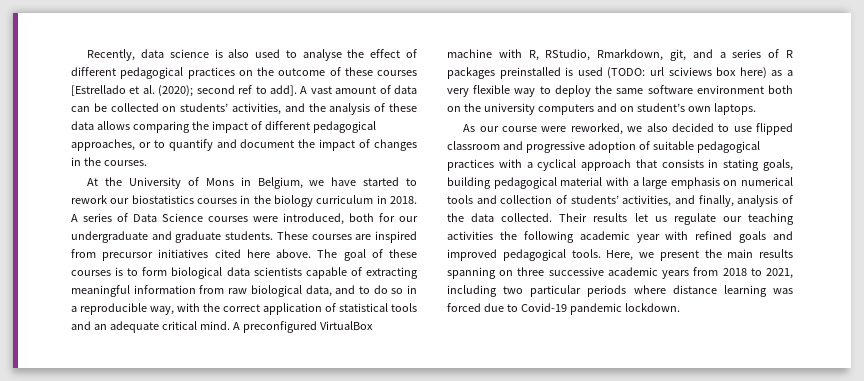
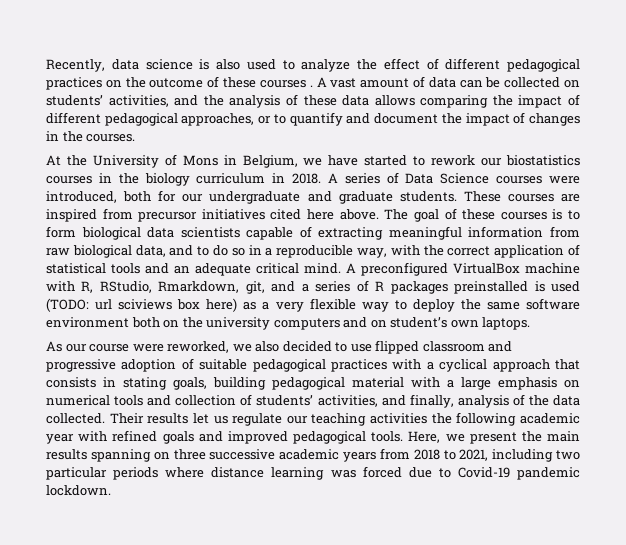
[302,49,342,61] analyse -> [301,59,351,72] analyze
[71,85,297,97] [Estrellado et al. (2020); second ref to add]. -> [309,85,313,87] .

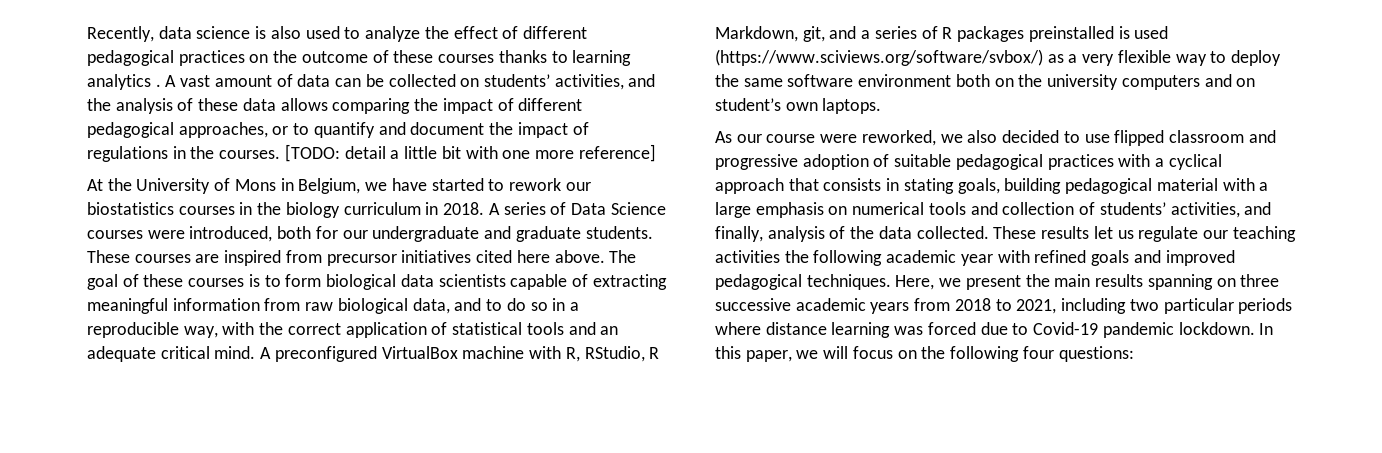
(306, 84) none -> [498,50,632,66] [87,74,151,90] thanks to learning analytics
[529,113,581,126] changes -> [87,146,168,162] regulations
(136, 138) none -> [284,144,656,162] [TODO: detail a little bit with one more reference]
[158,281,240,293] Rmarkdown, -> [649,347,660,359] [715,26,798,42] R Markdown,
[46,298,238,312] (TODO: url sciviews box here) -> [715,49,1043,66] (https://www.sciviews.org/software/svbox/)
[109,413,144,424] Their -> [993,226,1037,239] These
[371,431,404,442] tools. -> [806,274,891,290] techniques.
(111, 490) none -> [1259,323,1274,335] [715,346,1134,362] In this paper, we will focus on the following four questions:

